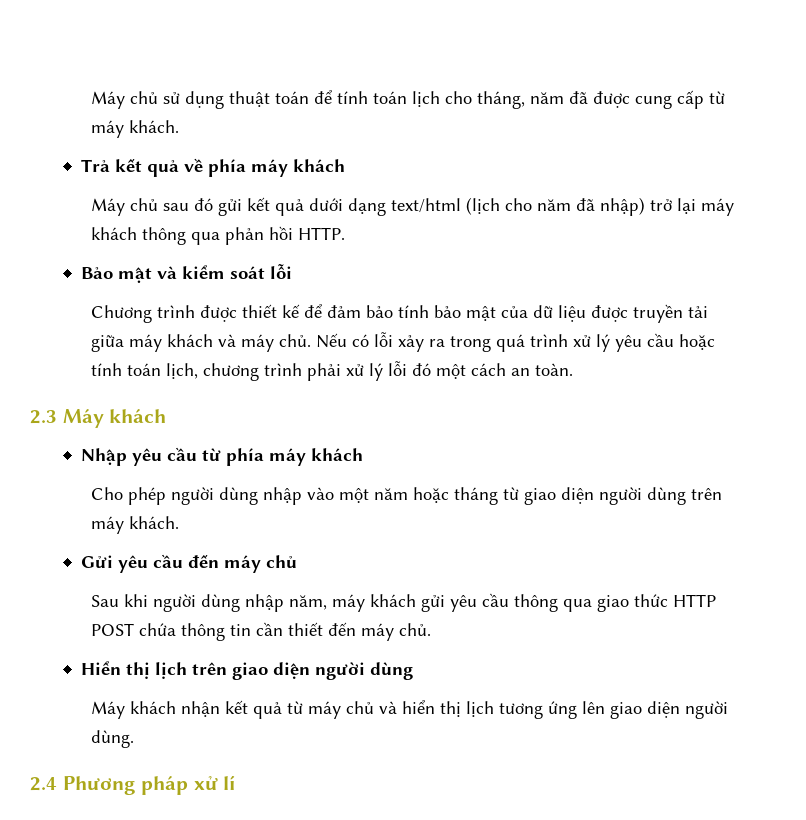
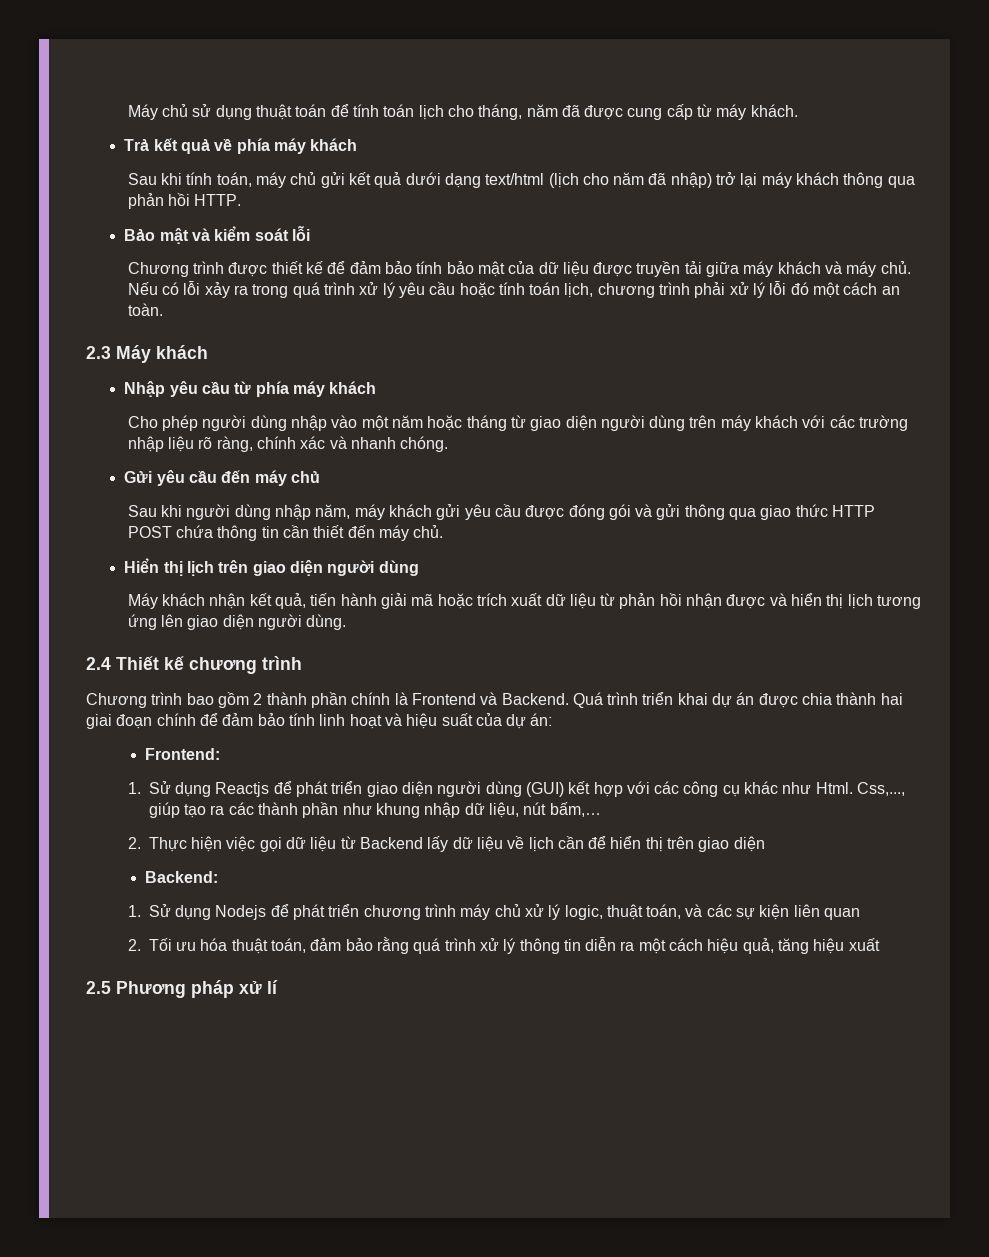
[91,198,214,216] Máy chủ sau đó -> [127,172,317,188] Sau khi tính toán, máy chủ
[129,516,180,529] khách. -> [755,415,909,431] [127,436,449,452] khách với các trường nhập liệu rõ ràng, chính xác và nhanh chóng.
(510, 600) none -> [525,504,681,520] được đóng gói và gửi
[253,701,375,719] quả từ máy chủ -> [274,593,766,609] quả, tiến hành giải mã hoặc trích xuất dữ liệu từ phản hồi nhận được
(57, 784) none -> [116,656,302,674] [86,692,903,708] [86,713,553,729] [145,748,221,760] [127,781,906,797] [148,802,601,818] [127,836,765,852] [145,871,219,883] [127,904,861,920] [127,937,880,954] [86,981,111,994] Thiết kế chương trình // Chương trình bao gồm 2 thành phần chính là Frontend và Backend. Quá trình triển khai dự án được chia thành hai giai đoạn chính để đảm bảo tính linh hoạt và hiệu suất của dự án: // Frontend: // 1. Sử dụng Reactjs để phát triển giao diện người dùng (GUI) kết hợp với các công cụ khác như Html. Css,..., giúp tạo ra các thành phần như khung nhập dữ liệu, nút bấm,… // 2. Thực hiện việc gọi dữ liệu từ Backend lấy dữ liệu về lịch cần để hiển thị trên giao diện // Backend: // 1. Sử dụng Nodejs để phát triển chương trình máy chủ xử lý logic, thuật toán, và các sự kiện liên quan // 2. Tối ưu hóa thuật toán, đảm bảo rằng quá trình xử lý thông tin diễn ra một cách hiệu quả, tăng hiệu xuất // 2.5

